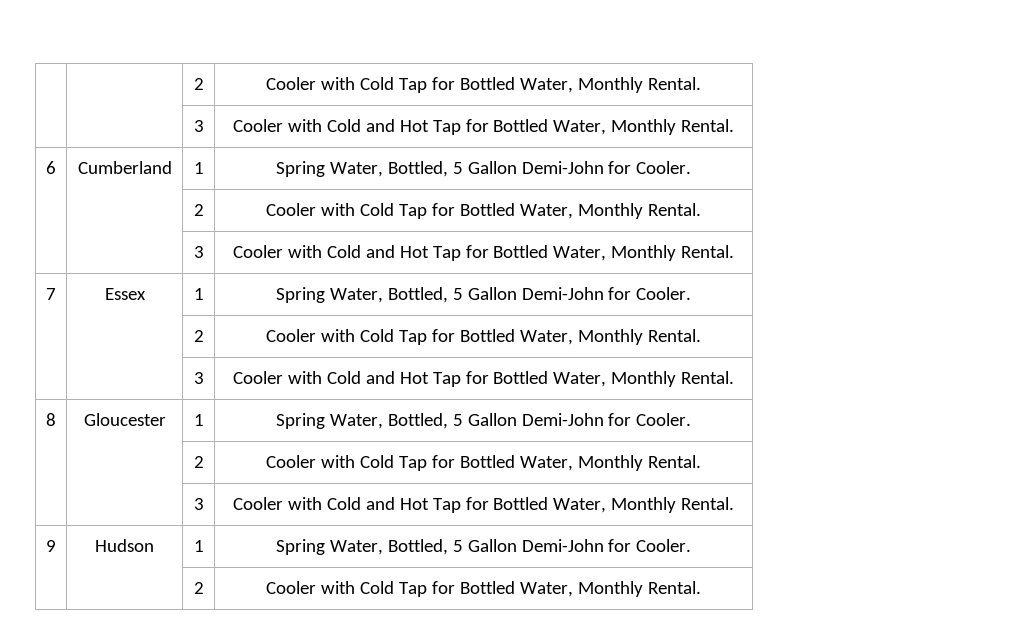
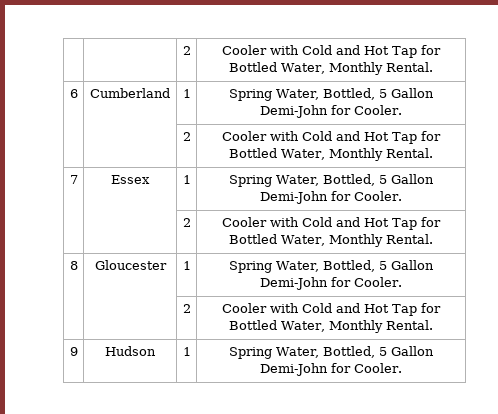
[193,78,204,90] [266,77,701,93] [193,120,204,132] | | 2 | Cooler with Cold Tap for Bottled Water, Monthly Rental. // | | 3 -> [182,46,191,55] | | 2
[266,203,701,219] [193,246,204,258] | Cooler with Cold Tap for Bottled Water, Monthly Rental. // | | 3 -> (191, 136) none
[266,329,701,345] [193,372,204,384] | Cooler with Cold Tap for Bottled Water, Monthly Rental. // | | 3 -> (191, 222) none
[266,455,701,471] [193,498,204,510] | Cooler with Cold Tap for Bottled Water, Monthly Rental. // | | 3 -> (191, 308) none
[193,582,204,594] [266,581,701,597] // | | 2 | Cooler with Cold Tap for Bottled Water, Monthly Rental. -> (403, 368) none

